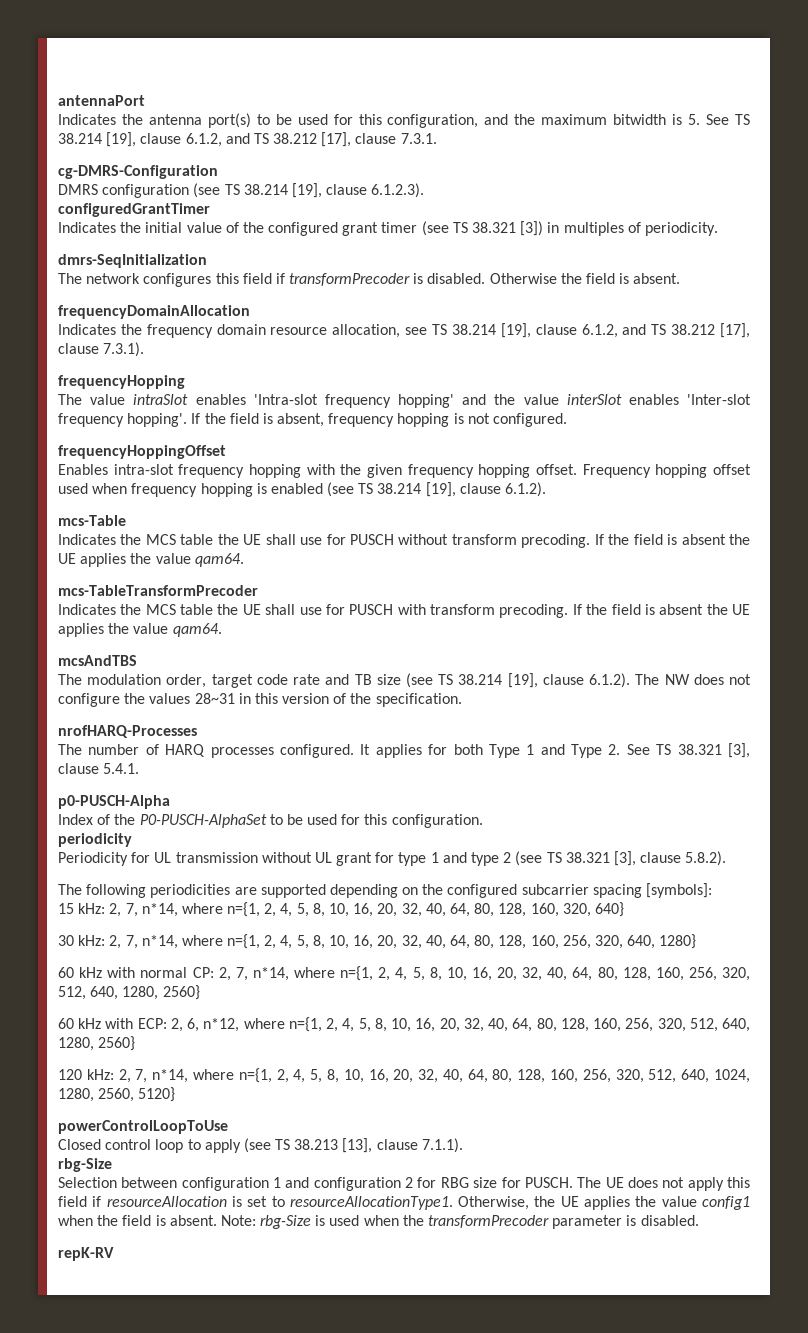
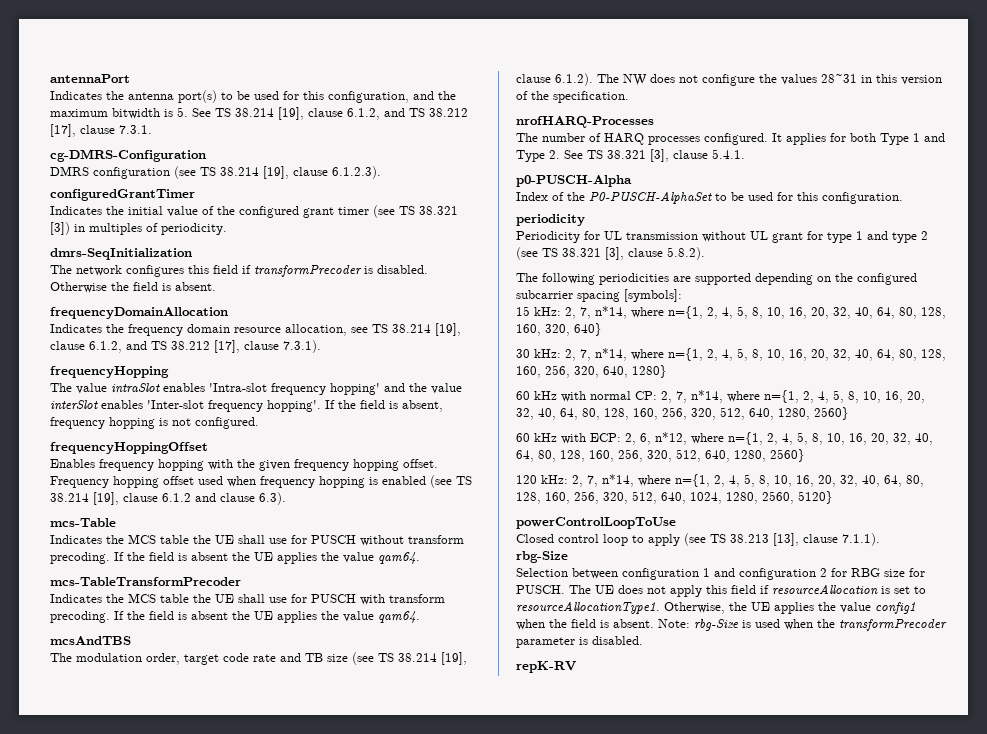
[113,464,174,475] intra-slot -> (95, 463) none
[505,482,547,497] 6.1.2). -> [162,492,286,505] 6.1.2 and clause 6.3).

